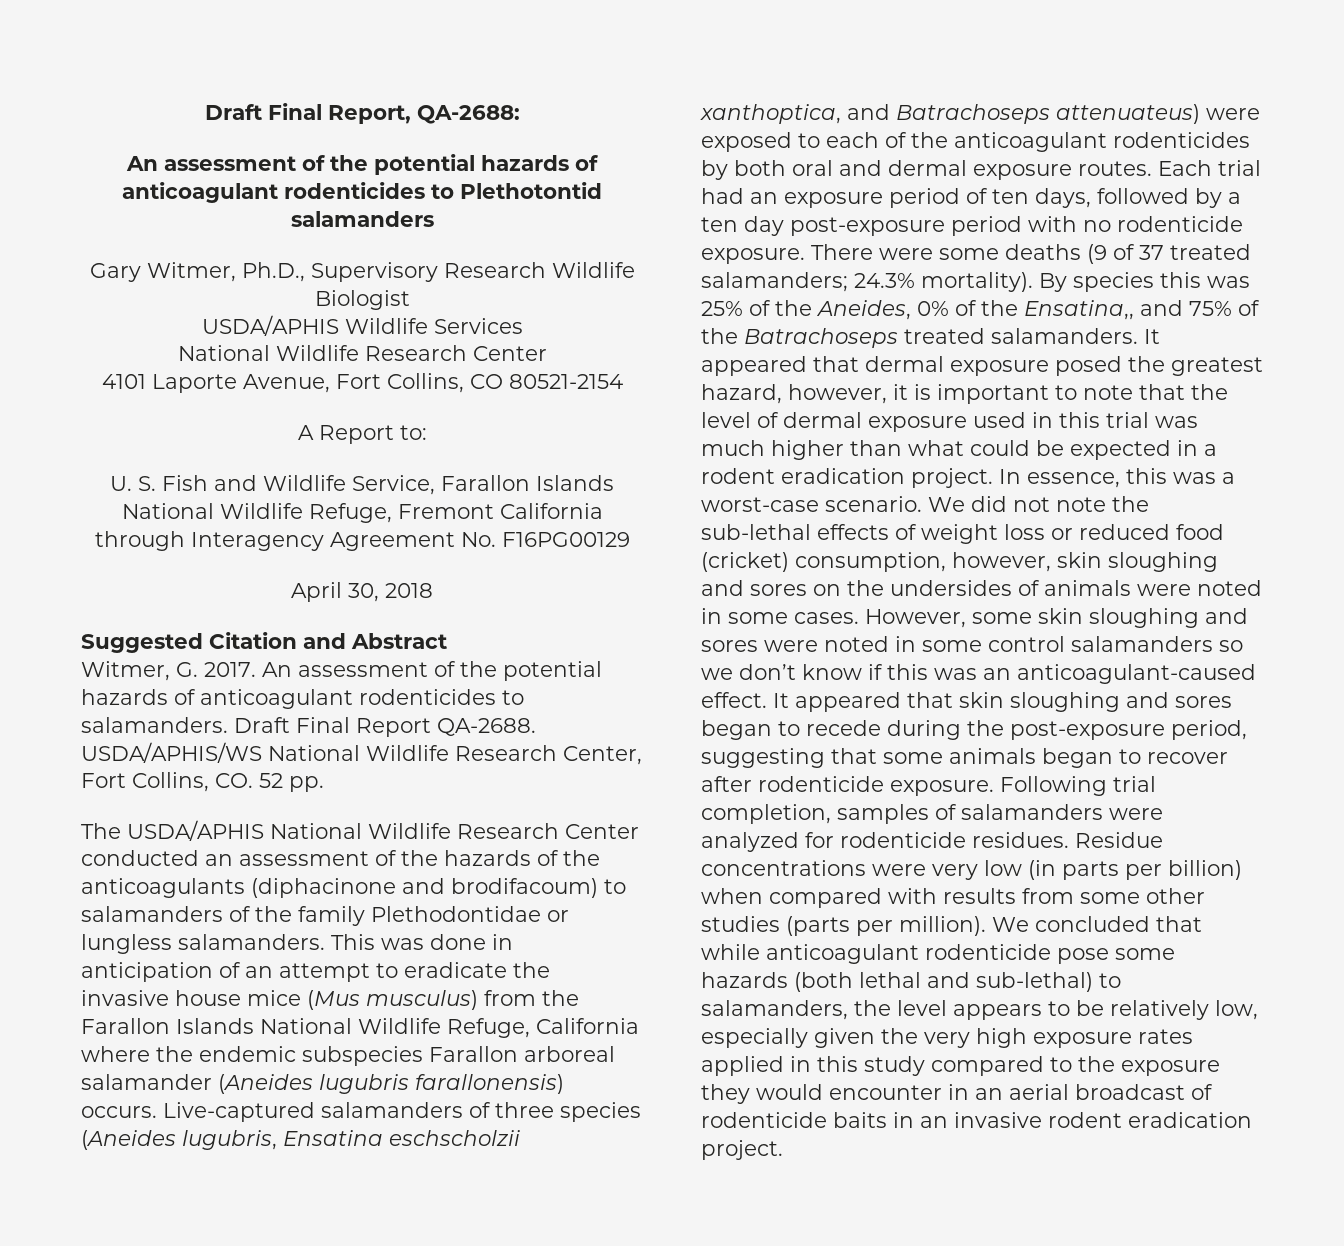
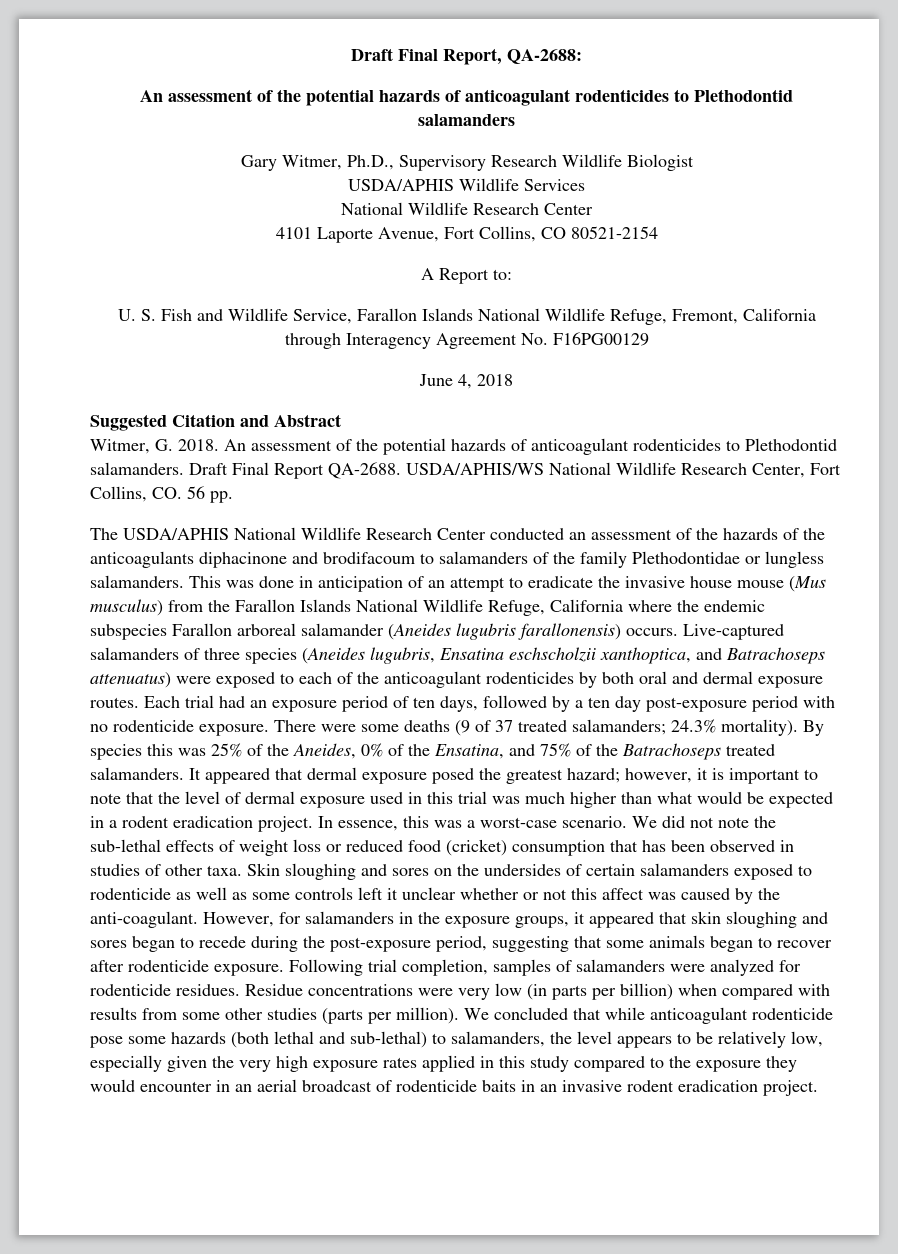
[460,182,602,199] Plethotontid -> [694,89,793,102] Plethodontid
[397,504,494,519] Fremont -> [671,309,738,324] Fremont,
[291,582,379,602] April 30, -> [419,374,472,389] June 4,
[204,662,256,677] 2017. -> [178,439,219,451] 2018.
(524, 697) none -> [745,438,837,451] Plethodontid
[259,773,283,788] 52 -> [187,486,205,499] 56
[251,878,598,898] (diphacinone and brodifacoum) -> [199,552,415,568] diphacinone and brodifacoum
[247,990,301,1006] mice -> [737,580,784,588] mouse
[1056,104,1200,124] attenuateus) -> [90,672,171,688] attenuatus)
[1024,300,1134,320] Ensatina,, -> [434,744,504,759] Ensatina,
[701,384,782,404] hazard, -> [567,768,620,783] hazard;
[970,440,1030,456] could -> [697,791,742,804] would
[795,552,1102,572] consumption, however, skin -> [512,840,794,856] [90,863,280,876] consumption that has been observed in studies of other taxa. Skin
[1044,580,1262,596] [701,608,1248,628] [701,636,1243,652] [701,664,1256,684] [701,692,789,708] animals were noted in some cases. However, some skin sloughing and sores were noted in some control salamanders so we don’t know if this was an anticoagulant-caused effect. It -> [586,863,812,880] [90,887,780,904] [90,911,585,928] certain salamanders exposed to rodenticide as well as some controls left it unclear whether or not this affect was caused by the anti-coagulant. However, for salamanders in the exposure groups, it

